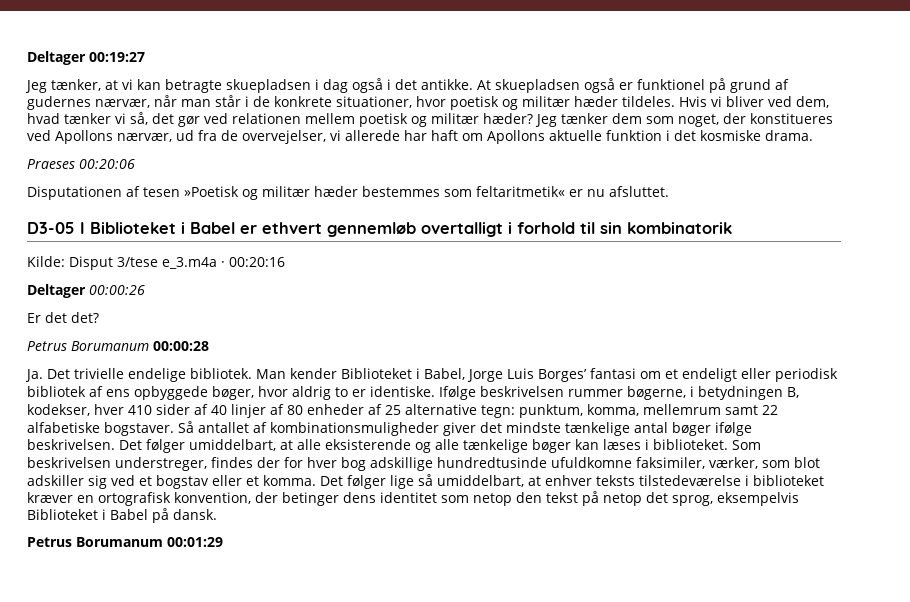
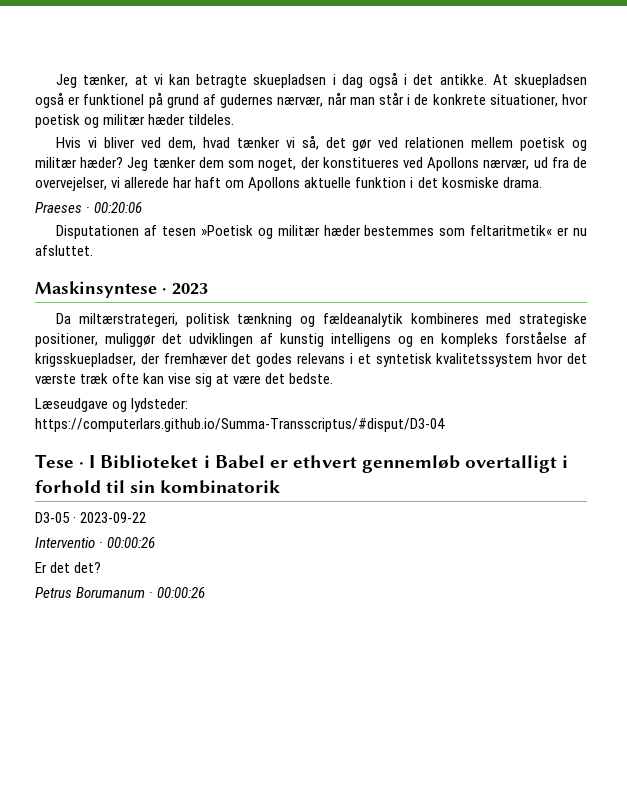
[27,51,145,65] Deltager 00:19:27 // -> (56, 81) none
(675, 101) none -> (235, 119) //
(75, 164) none -> [86,207,91,213] ·
[27,222,75,234] D3-05 -> [35,281,208,298] [56,313,587,327] [35,331,587,347] [35,353,587,367] [35,373,334,387] [35,398,189,412] [35,418,445,432] [35,454,85,468] Maskinsyntese · 2023 // Da miltærstrategeri, politisk tænkning og fældeanalytik kombineres med strategiske positioner, muliggør det udviklingen af kunstig intelligens og en kompleks forståelse af krigsskuepladser, der fremhæver det godes relevans i et syntetisk kvalitetssystem hvor det værste træk ofte kan vise sig at være det bedste. // Læseudgave og lydsteder: https://computerlars.github.io/Summa-Transscriptus/#disput/D3-04 // Tese ·
[27,256,285,270] [27,284,86,298] Kilde: Disput 3/tese e_3.m4a · 00:20:16 // Deltager -> [35,512,147,523] [35,537,104,548] D3-05 · 2023-09-22 // Interventio ·
[153,341,209,351] [25,368,838,382] [27,386,799,400] [27,404,778,418] [27,421,752,436] [27,439,761,453] [27,457,820,471] [27,474,824,489] [27,491,799,506] [27,508,217,523] [27,537,223,547] 00:00:28 // Ja. Det trivielle endelige bibliotek. Man kender Biblioteket i Babel, Jorge Luis Borges’ fantasi om et endeligt eller periodisk bibliotek af ens opbyggede bøger, hvor aldrig to er identiske. Ifølge beskrivelsen rummer bøgerne, i betydningen B, kodekser, hver 410 sider af 40 linjer af 80 enheder af 25 alternative tegn: punktum, komma, mellemrum samt 22 alfabetiske bogstaver. Så antallet af kombinationsmuligheder giver det mindste tænkelige antal bøger ifølge beskrivelsen. Det følger umiddelbart, at alle eksisterende og alle tænkelige bøger kan læses i biblioteket. Som beskrivelsen understreger, findes der for hver bog adskillige hundredtusinde ufuldkomne faksimiler, værker, som blot adskiller sig ved et bogstav eller et komma. Det følger lige så umiddelbart, at enhver teksts tilstedeværelse i biblioteket kræver en ortografisk konvention, der betinger dens identitet som netop den tekst på netop det sprog, eksempelvis Biblioteket i Babel på dansk. // Petrus Borumanum 00:01:29 -> [149,587,206,598] · 00:00:26

